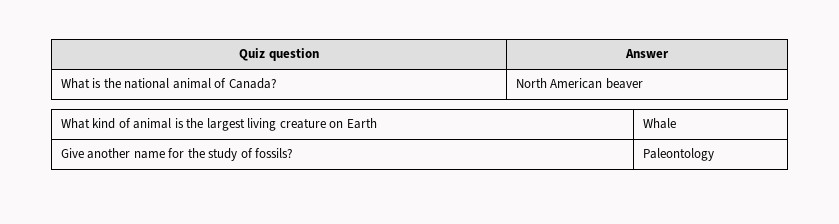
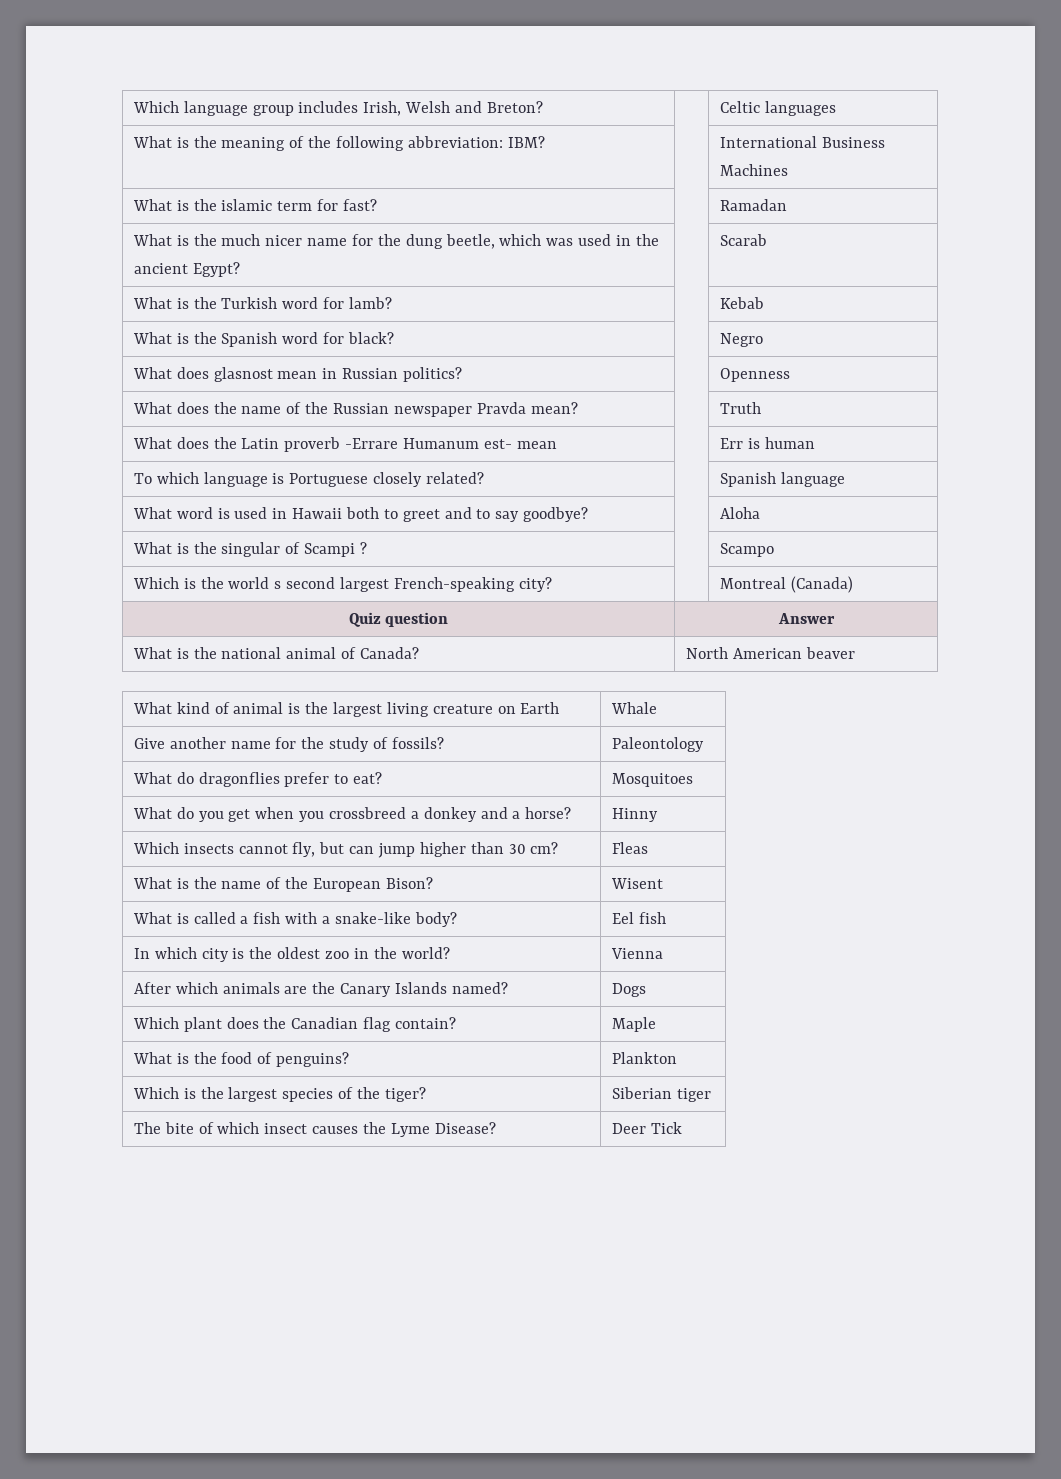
(239, 54) none -> [132,101,543,116] [719,101,836,116] [132,136,545,151] [719,136,885,148] [719,164,788,176] [132,199,378,211] [719,199,787,211] [132,234,659,249] [133,262,240,277] [719,234,767,246] [132,297,393,309] [719,297,764,309] [132,332,395,347] [719,333,763,347] [132,367,463,382] [719,368,790,382] [132,402,578,417] [719,402,761,414] [132,437,557,452] [719,437,815,449] [133,472,485,487] [719,472,845,487] [132,507,589,522] [719,507,760,519] [132,542,368,557] [719,543,774,557] [132,577,552,592] [719,576,853,593] Which language group includes Irish, Welsh and Breton? | | Celtic languages // What is the meaning of the following abbreviation: IBM? | | International Business Machines // What is the islamic term for fast? | | Ramadan // What is the much nicer name for the dung beetle, which was used in the ancient Egypt? | | Scarab // What is the Turkish word for lamb? | | Kebab // What is the Spanish word for black? | | Negro // What does glasnost mean in Russian politics? | | Openness // What does the name of the Russian newspaper Pravda mean? | | Truth // What does the Latin proverb -Errare Humanum est- mean | | Err is human // To which language is Portuguese closely related? | | Spanish language // What word is used in Hawaii both to greet and to say goodbye? | | Aloha // What is the singular of Scampi ? | | Scampo // Which is the world s second largest French-speaking city? | | Montreal (Canada) //
(714, 154) none -> [132,772,383,787] [611,773,693,787] [132,807,572,822] [611,808,658,822] [132,842,559,858] [611,842,648,854] [132,877,433,892] [610,878,663,889] [132,912,457,927] [611,912,666,924] [133,947,450,962] [610,948,663,959] [133,982,508,997] [611,983,646,997] [132,1017,457,1032] [611,1017,656,1032] [132,1052,350,1067] [611,1052,677,1064] [132,1087,426,1102] [611,1087,711,1102] [133,1122,496,1137] [611,1122,682,1134] // What do dragonflies prefer to eat? | Mosquitoes // What do you get when you crossbreed a donkey and a horse? | Hinny // Which insects cannot fly, but can jump higher than 30 cm? | Fleas // What is the name of the European Bison? | Wisent // What is called a fish with a snake-like body? | Eel fish // In which city is the oldest zoo in the world? | Vienna // After which animals are the Canary Islands named? | Dogs // Which plant does the Canadian flag contain? | Maple // What is the food of penguins? | Plankton // Which is the largest species of the tiger? | Siberian tiger // The bite of which insect causes the Lyme Disease? | Deer Tick

